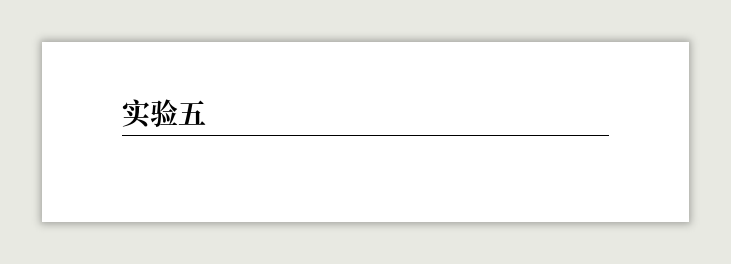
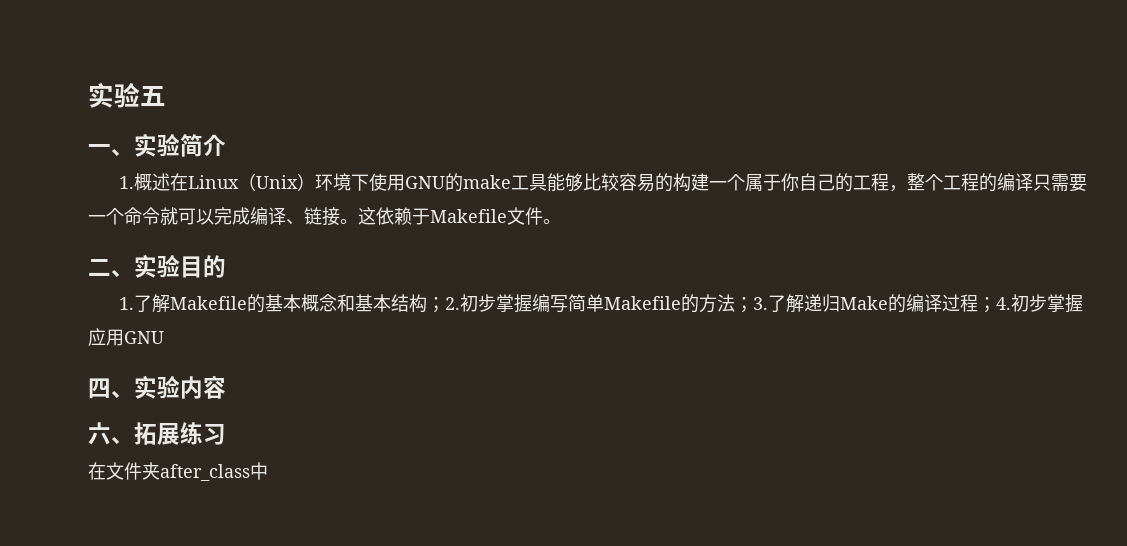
(206, 112) none -> [88,133,226,157] [119,173,1088,192] [88,207,561,226] [88,254,226,278] [119,294,1084,313] [88,328,164,346] [88,375,226,399] [88,422,226,445] [88,462,268,481] // 一、实验简介 // 1.概述在Linux（Unix）环境下使用GNU的make工具能够比较容易的构建一个属于你自己的工程，整个工程的编译只需要一个命令就可以完成编译、链接。这依赖于Makefile文件。 // 二、实验目的 // 1.了解Makefile的基本概念和基本结构；2.初步掌握编写简单Makefile的方法；3.了解递归Make的编译过程；4.初步掌握应用GNU // 四、实验内容 // 六、拓展练习 // 在文件夹after_class中

